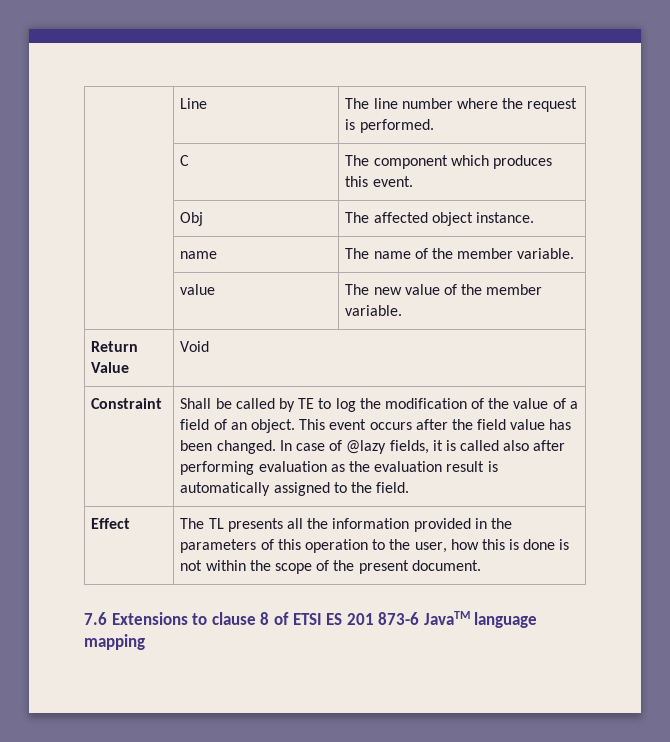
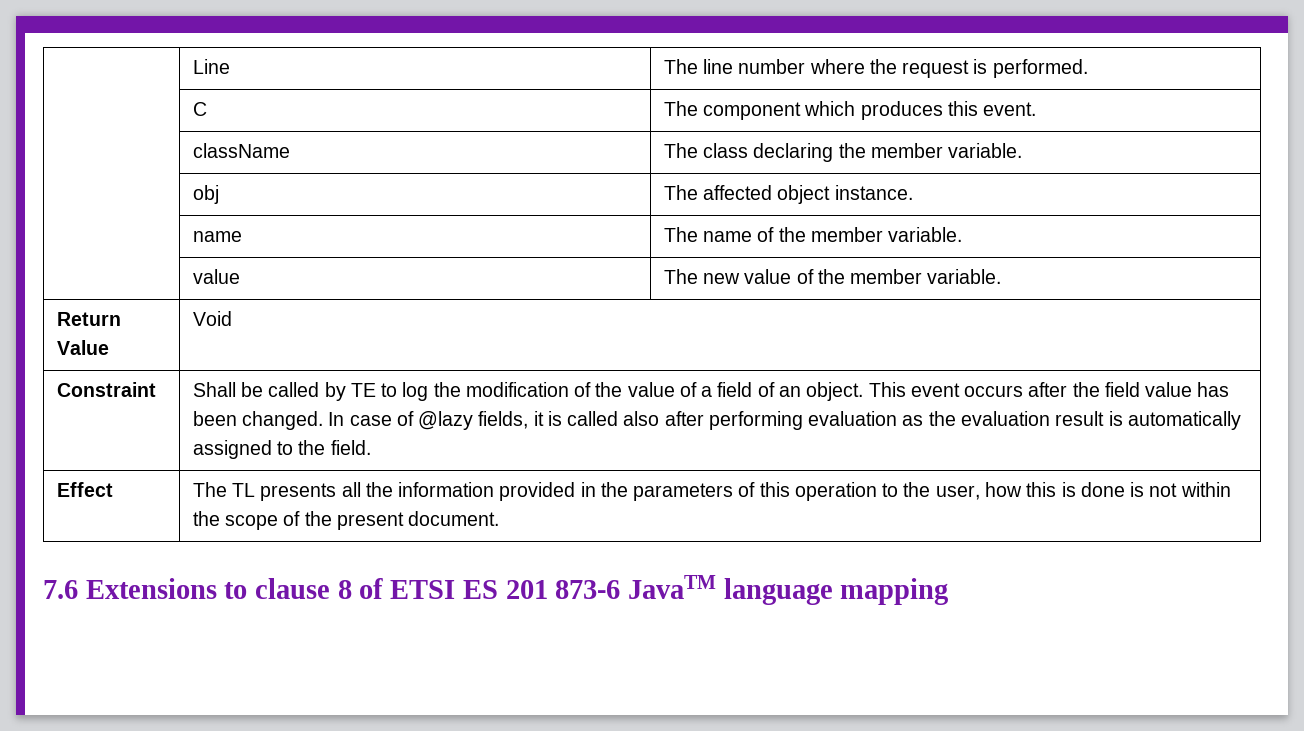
[180,212,204,226] Obj -> [192,143,290,158] [663,143,1023,162] [192,185,219,204] className | The class declaring the member variable. // | obj

